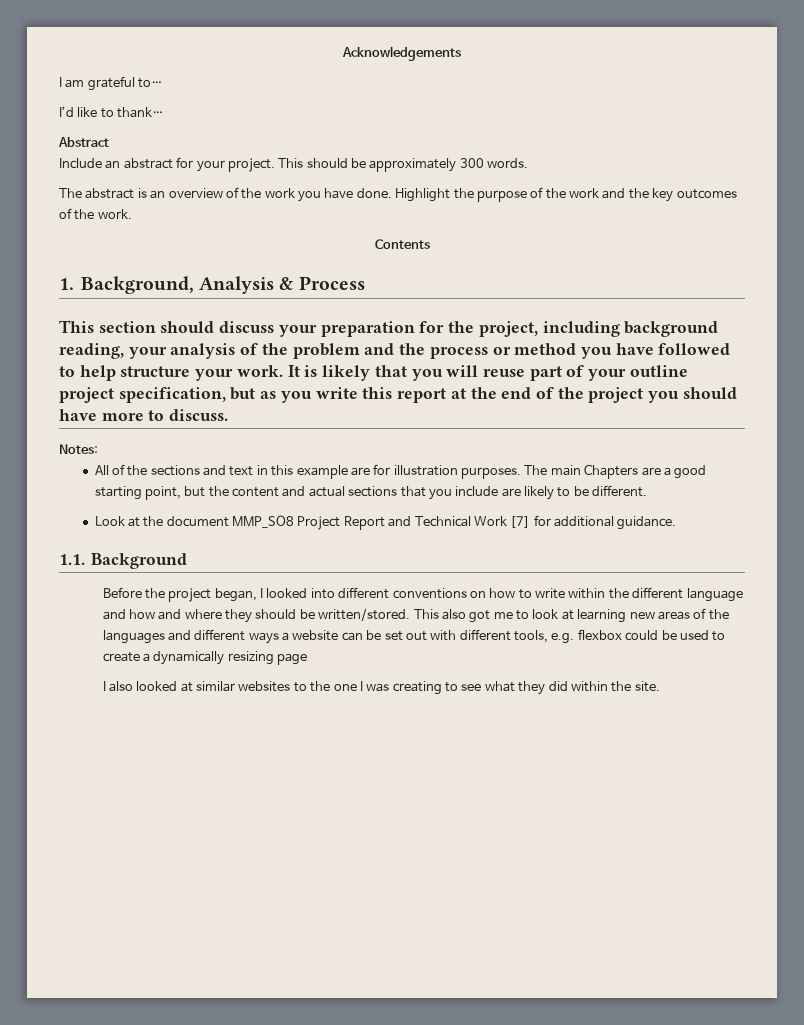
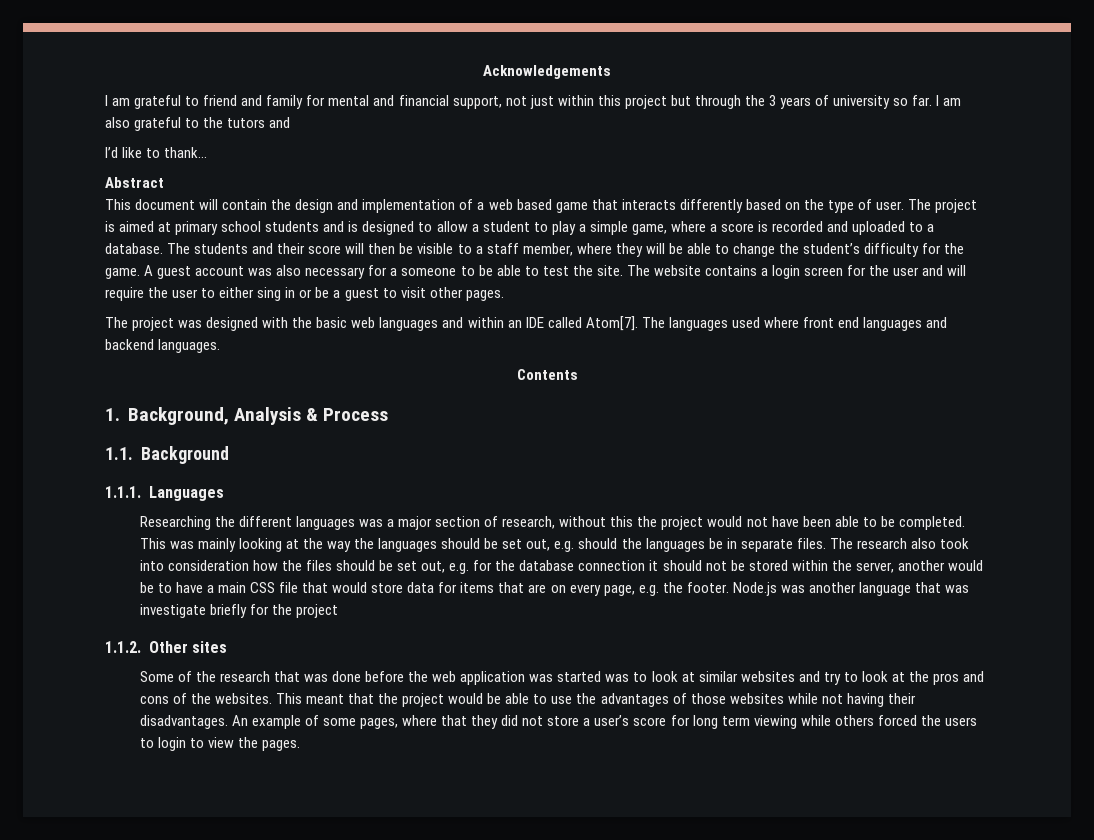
[138,78,164,88] to… -> [185,95,962,109] [105,117,291,131] to friend and family for mental and financial support, not just within this project but through the 3 years of university so far. I am also grateful to the tutors and
[59,157,529,172] [59,187,737,202] [59,208,132,220] Include an abstract for your project. This should be approximately 300 words. // The abstract is an overview of the work you have done. Highlight the purpose of the work and the key outcomes of the work. -> [105,199,978,213] [105,221,935,235] [105,243,965,257] [105,265,967,279] [105,287,504,301] [105,316,948,331] [105,339,221,353] This document will contain the design and implementation of a web based game that interacts differently based on the type of user. The project is aimed at primary school students and is designed to allow a student to play a simple game, where a score is recorded and uploaded to a database. The students and their score will then be visible to a staff member, where they will be able to change the student’s difficulty for the game. A guest account was also necessary for a someone to be able to test the site. The website contains a login screen for the user and will require the user to either sing in or be a guest to visit other pages. // The project was designed with the basic web languages and within an IDE called Atom[7]. The languages used where front end languages and backend languages.
[59,320,719,337] [59,343,731,359] [59,365,688,381] [59,387,737,403] [59,409,229,421] [59,444,98,454] [94,464,707,479] [94,485,648,500] [94,515,677,530] [59,553,188,569] [102,587,743,602] [102,608,729,623] [102,629,726,644] [102,651,308,665] [102,681,660,695] This section should discuss your preparation for the project, including background reading, your analysis of the problem and the process or method you have followed to help structure your work. It is likely that you will reuse part of your outline project specification, but as you write this report at the end of the project you should have more to discuss. // Notes: // All of the sections and text in this example are for illustration purposes. The main Chapters are a good starting point, but the content and actual sections that you include are likely to be different. // Look at the document MMP_SO8 Project Report and Technical Work [7] for additional guidance. // 1.1. Background // Before the project began, I looked into different conventions on how to write within the different language and how and where they should be written/stored. This also got me to look at learning new areas of the languages and different ways a website can be set out with different tools, e.g. flexbox could be used to create a dynamically resizing page // I also looked at similar websites to the one I was creating to see what they did within the site. -> [105,446,229,464] [105,486,224,501] [139,516,965,530] [139,538,969,552] [139,560,983,574] [139,582,970,596] [139,604,338,618] [105,641,227,653] [139,671,985,685] [139,693,916,707] [139,715,977,729] [139,737,301,751] 1.1. Background // 1.1.1. Languages // Researching the different languages was a major section of research, without this the project would not have been able to be completed. This was mainly looking at the way the languages should be set out, e.g. should the languages be in separate files. The research also took into consideration how the files should be set out, e.g. for the database connection it should not be stored within the server, another would be to have a main CSS file that would store data for items that are on every page, e.g. the footer. Node.js was another language that was investigate briefly for the project // 1.1.2. Other sites // Some of the research that was done before the web application was started was to look at similar websites and try to look at the pros and cons of the websites. This meant that the project would be able to use the advantages of those websites while not having their disadvantages. An example of some pages, where that they did not store a user’s score for long term viewing while others forced the users to login to view the pages.

